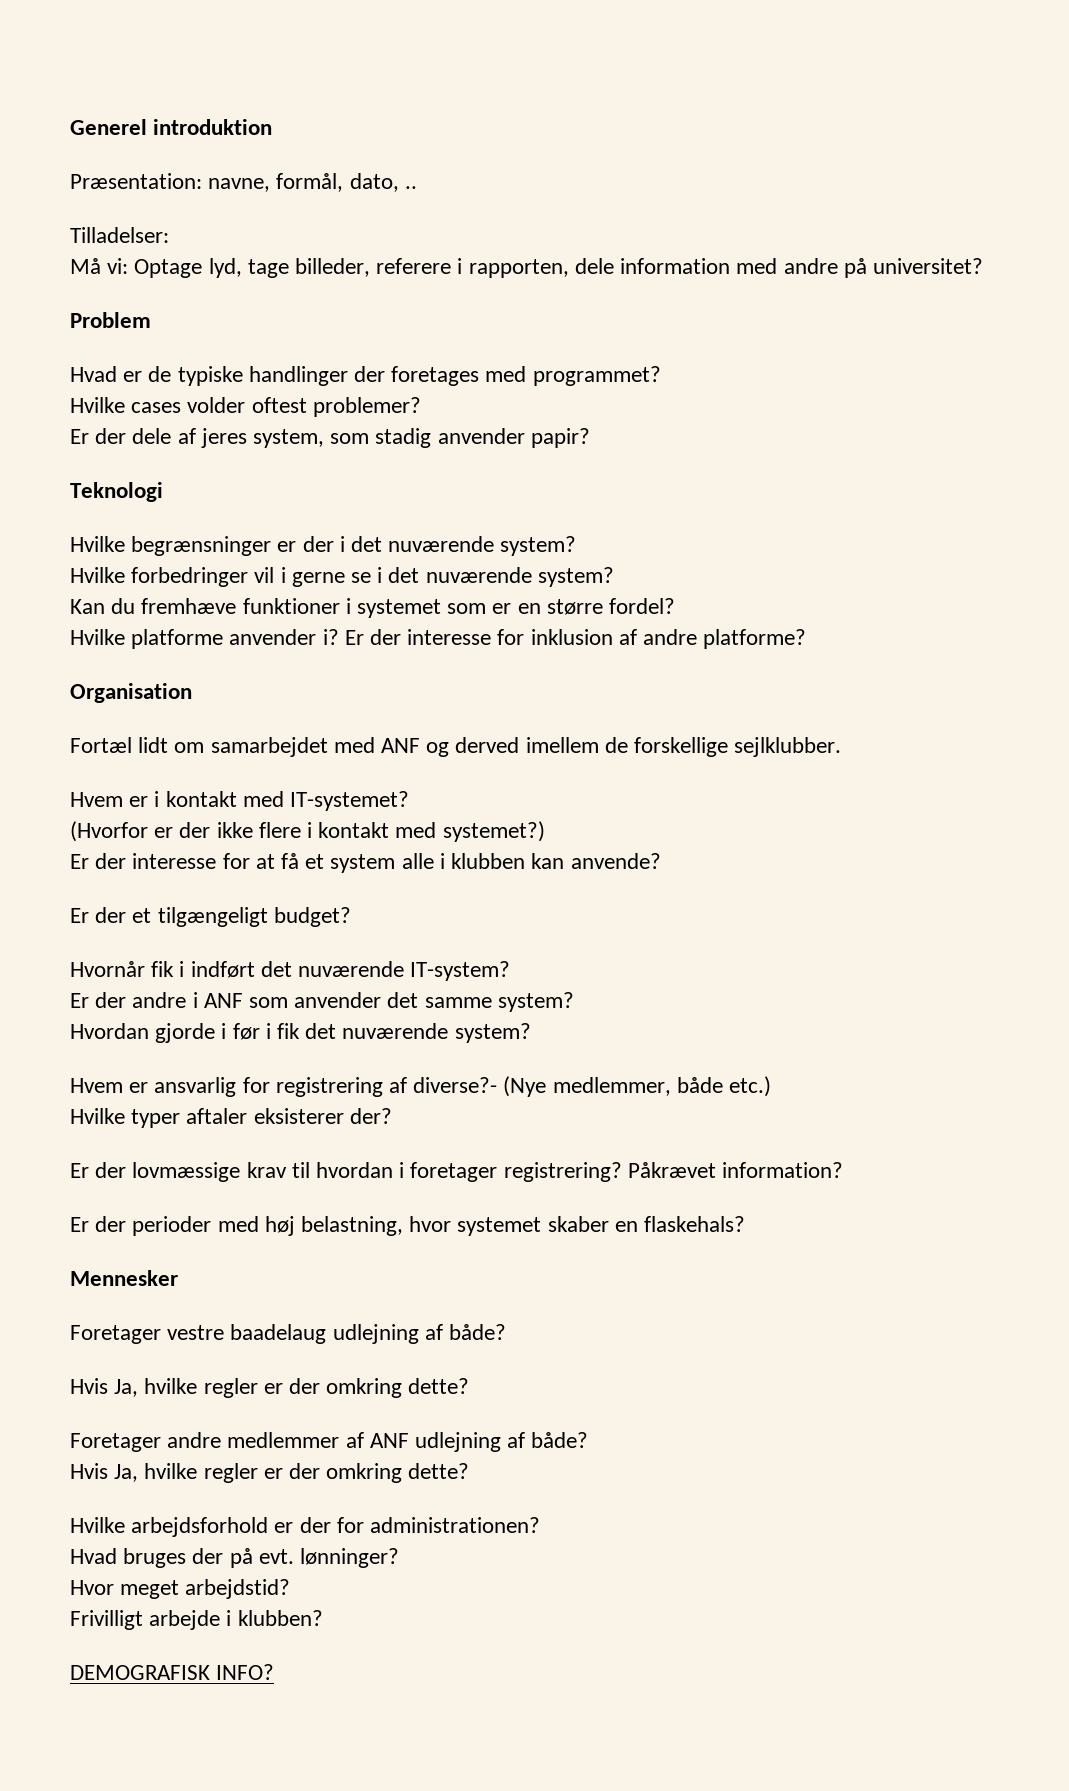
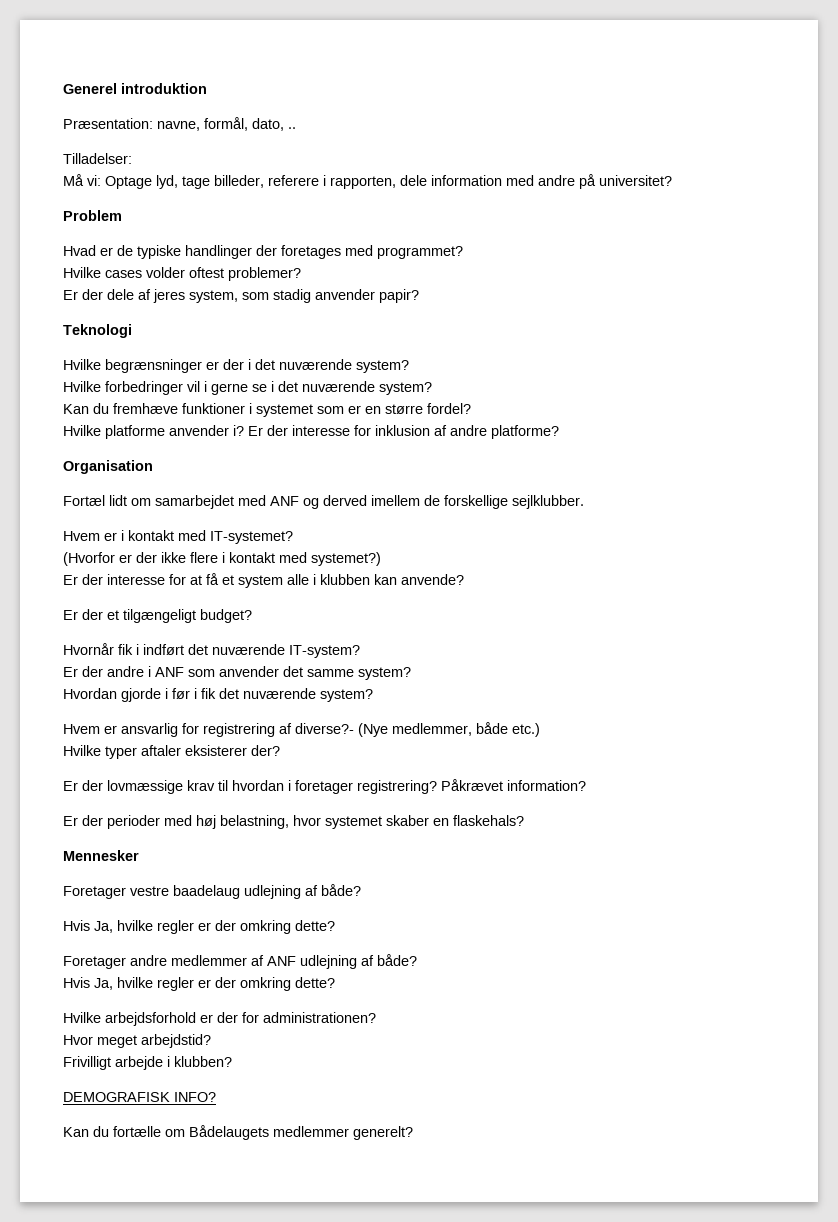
[70,1548,400,1568] // Hvad bruges der på evt. lønninger? -> (376, 1017) none
(275, 1672) none -> [63,1125,413,1140] // Kan du fortælle om Bådelaugets medlemmer generelt?

